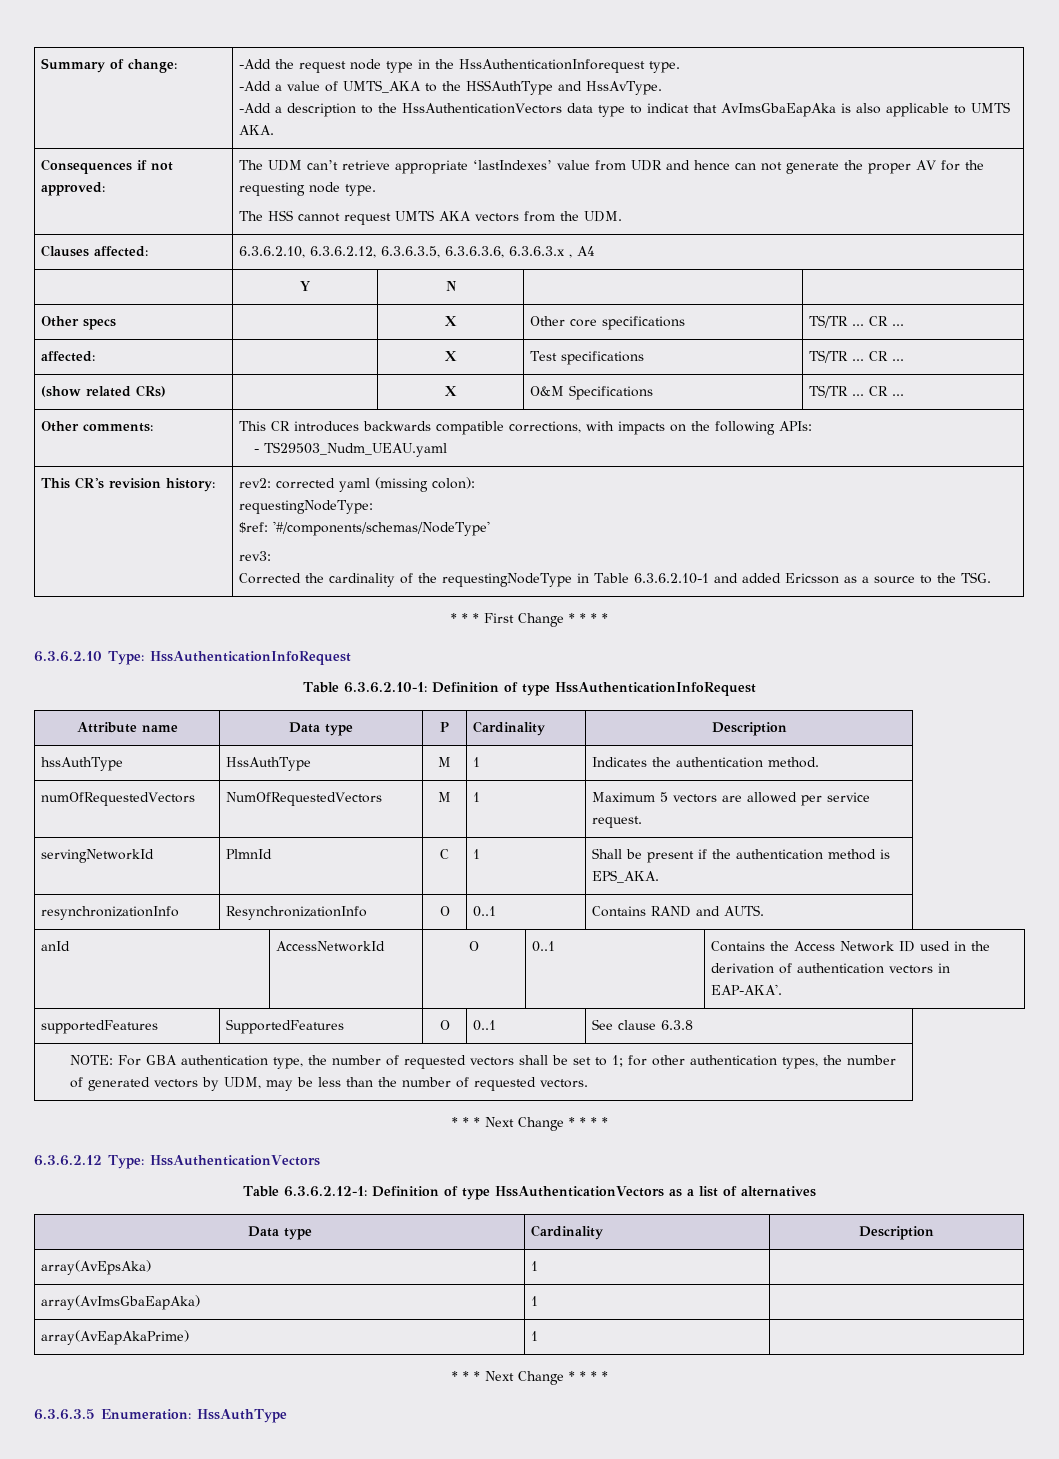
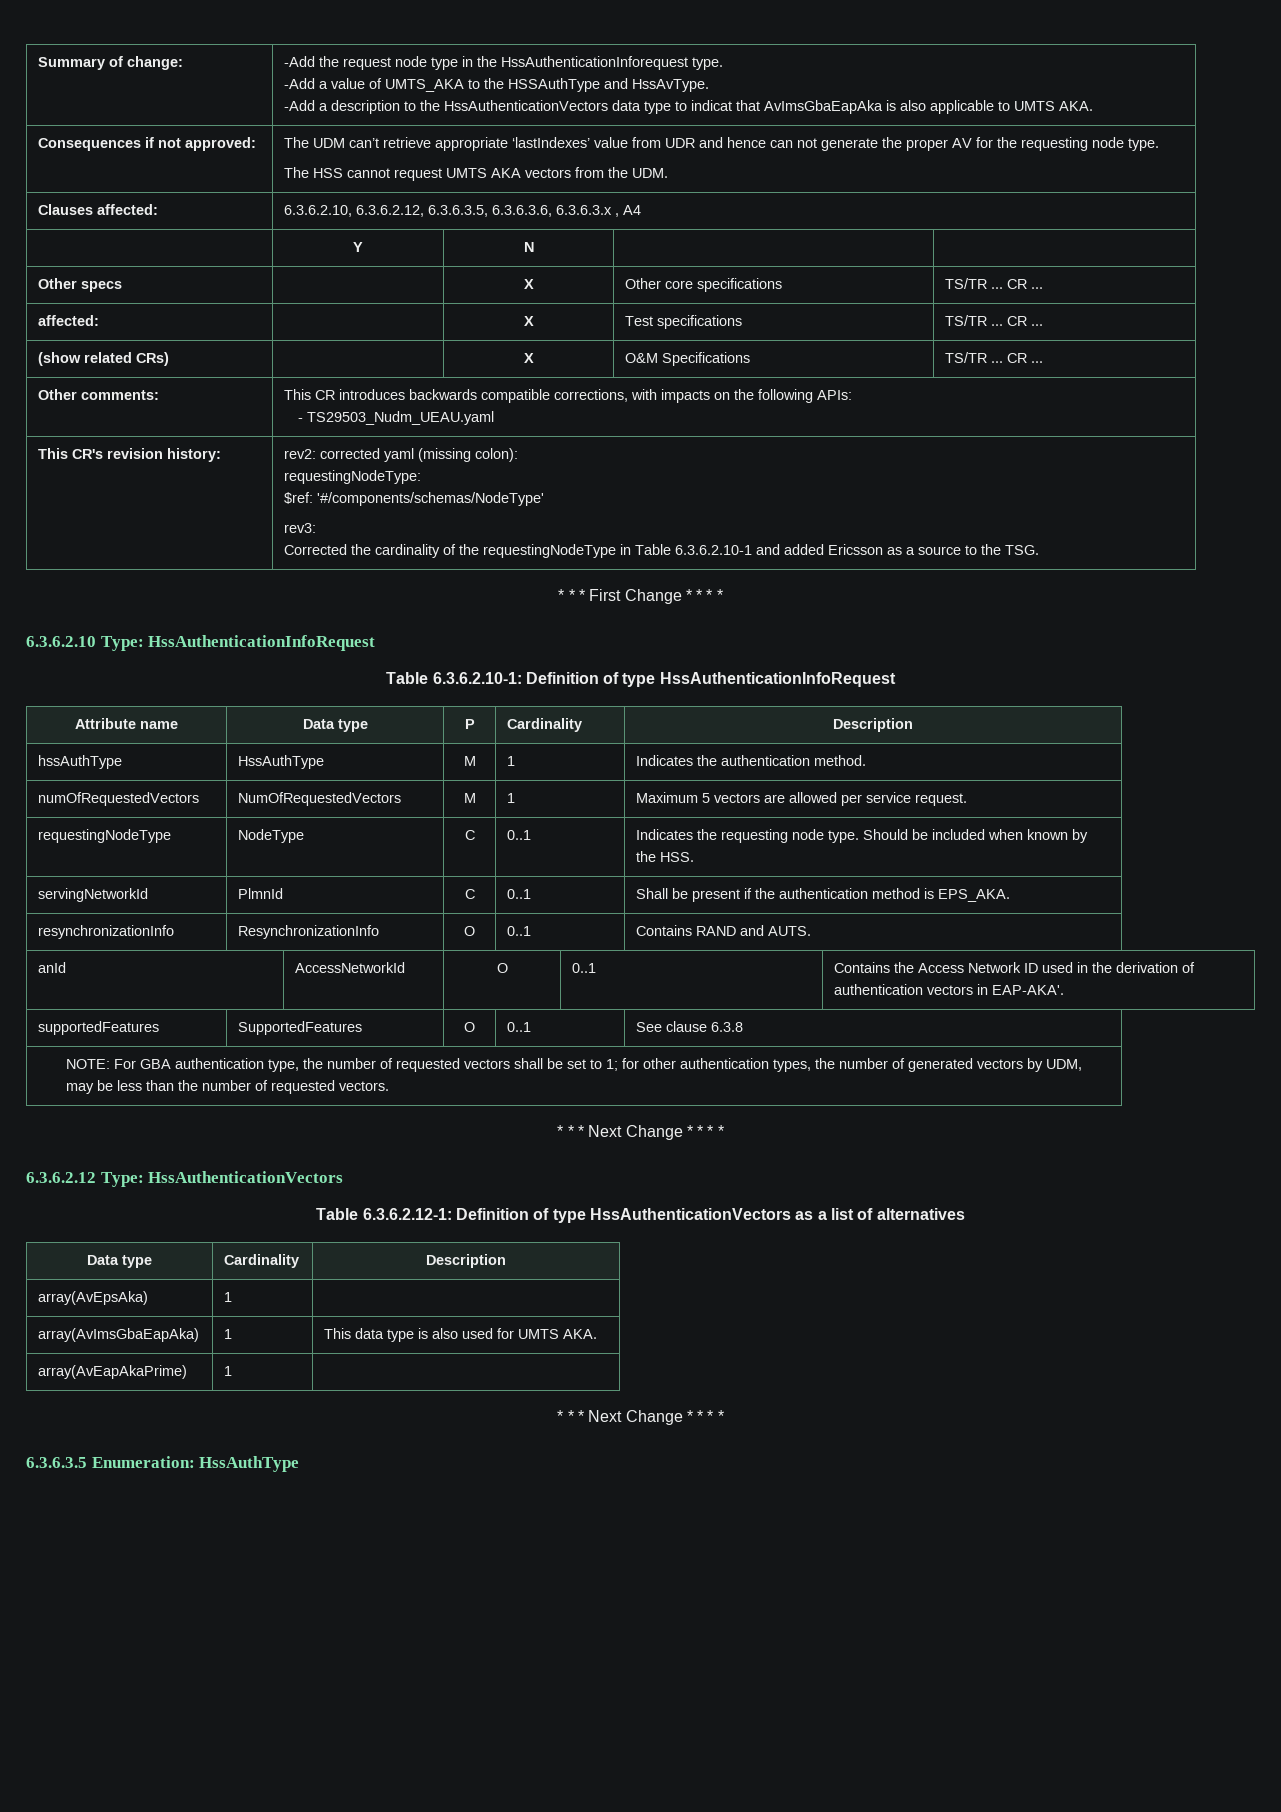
(643, 822) none -> [38,829,172,843] [238,829,305,843] [464,830,475,840] [507,830,532,840] [636,829,1089,843] [636,851,695,862] // requestingNodeType | NodeType | C | 0..1 | Indicates the requesting node type. Should be included when known by the HSS.
[473,849,481,859] 1 -> [507,889,532,899] 0..1
(539, 1301) none -> [324,1328,598,1342] This data type is also used for UMTS AKA.

